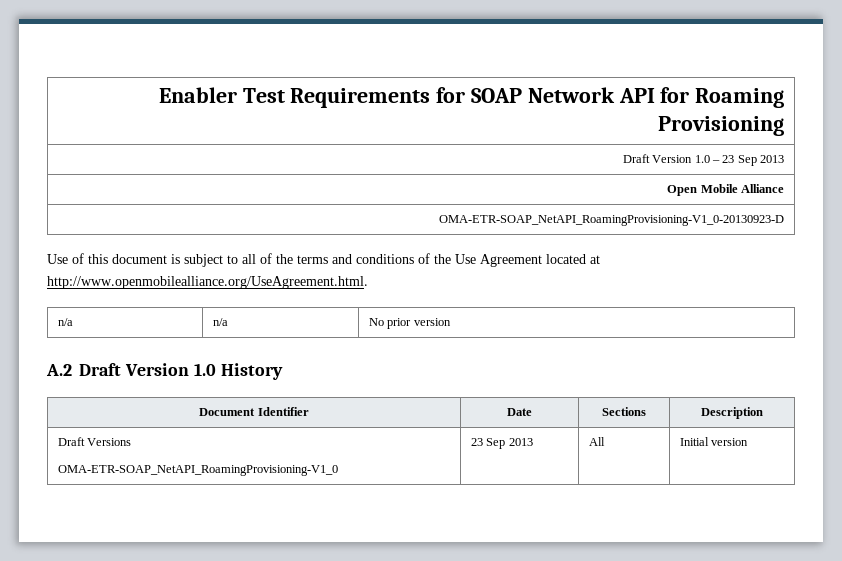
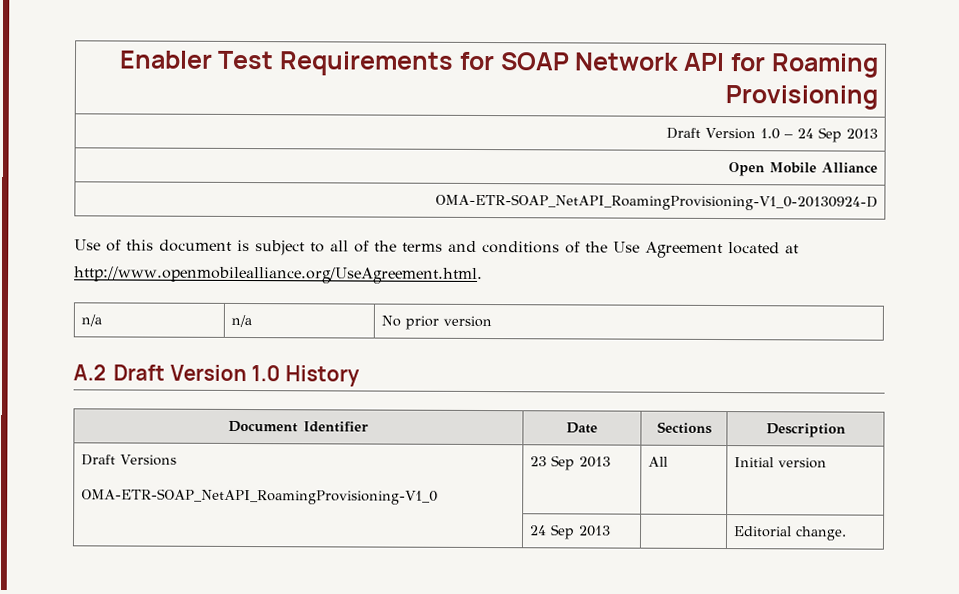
[722,155,735,163] 23 -> [796,128,814,139] 24
[439,215,785,226] OMA-ETR-SOAP_NetAPI_RoamingProvisioning-V1_0-20130923-D -> [434,193,878,211] OMA-ETR-SOAP_NetAPI_RoamingProvisioning-V1_0-20130924-D
(749, 442) none -> [530,524,612,540] [733,526,848,541] // | 24 Sep 2013 | | Editorial change.

